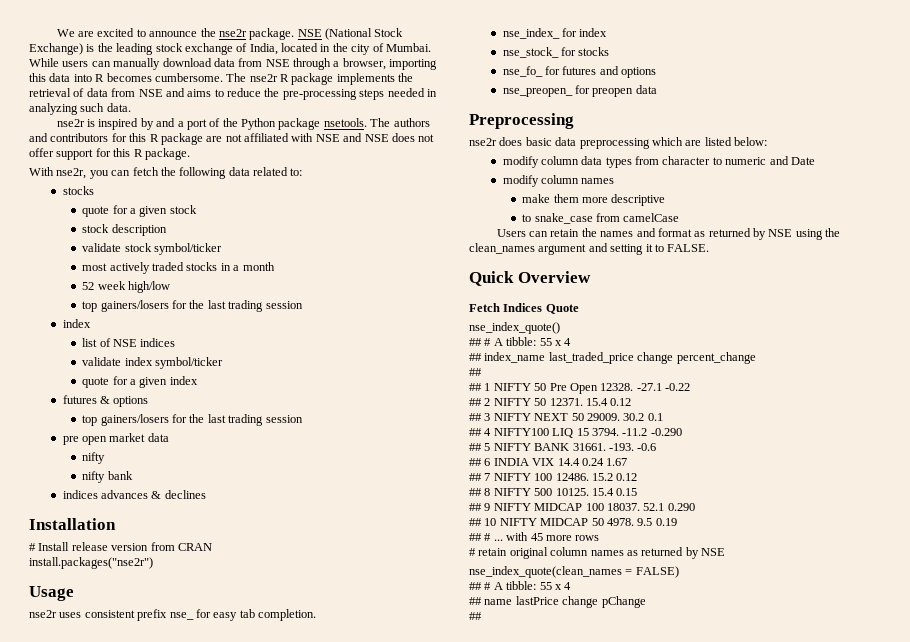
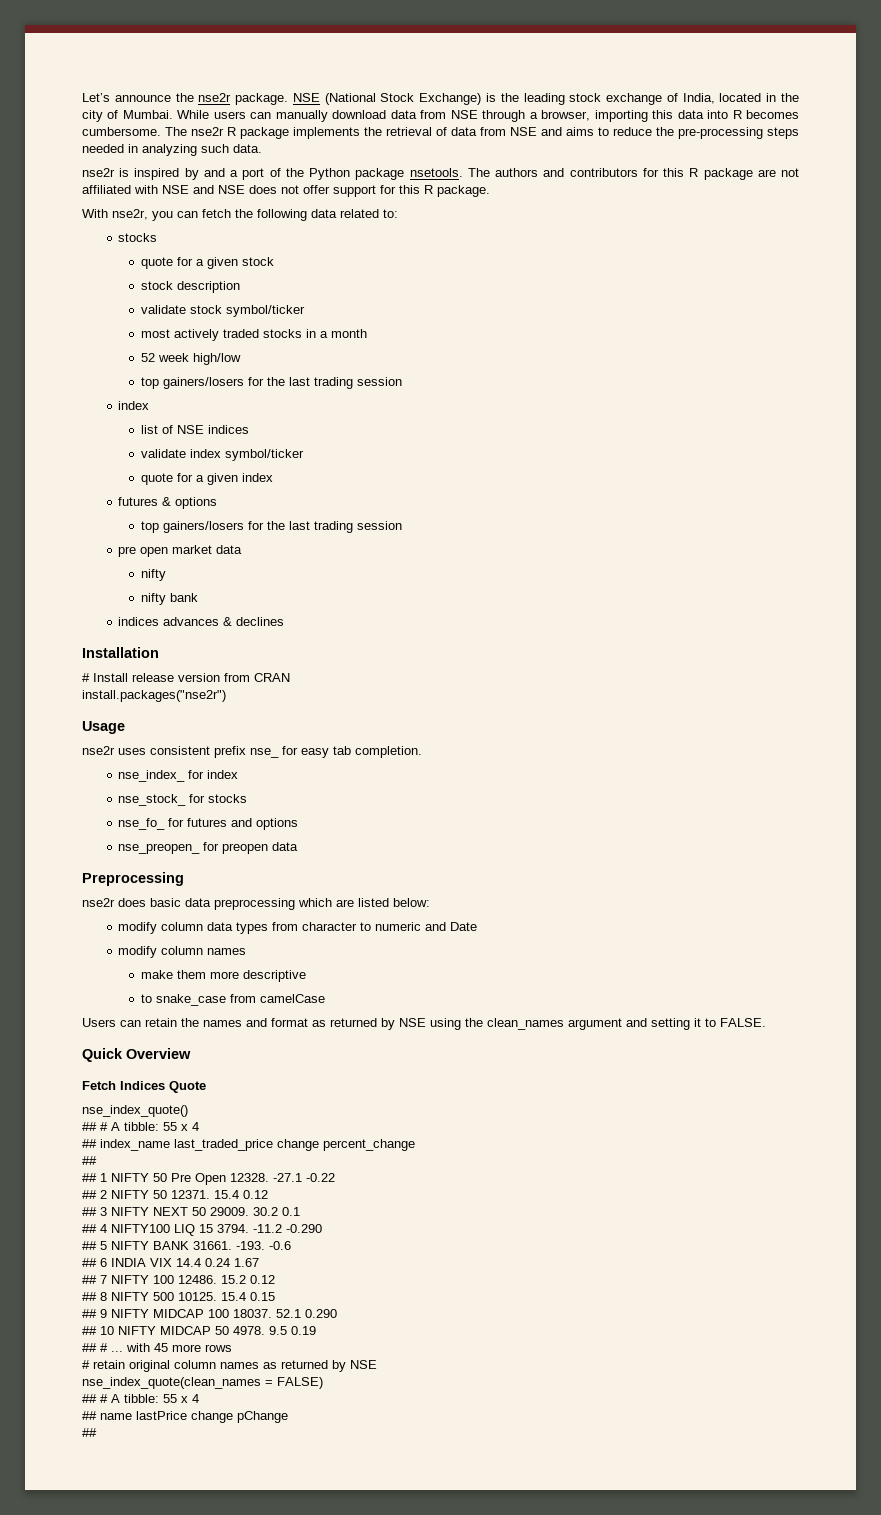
[56,28,146,37] We are excited to -> [82,93,110,102] Let’s

